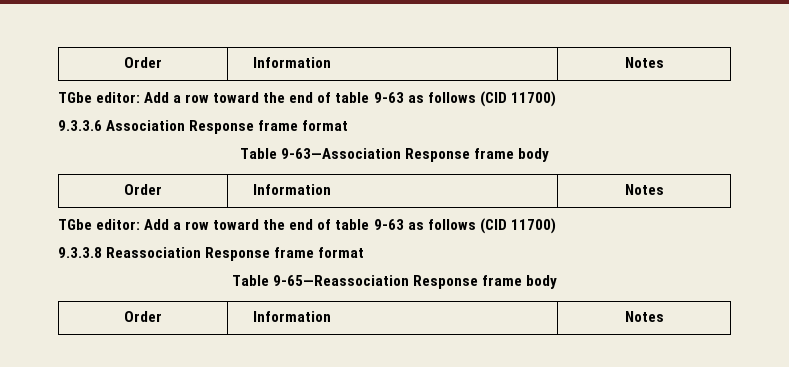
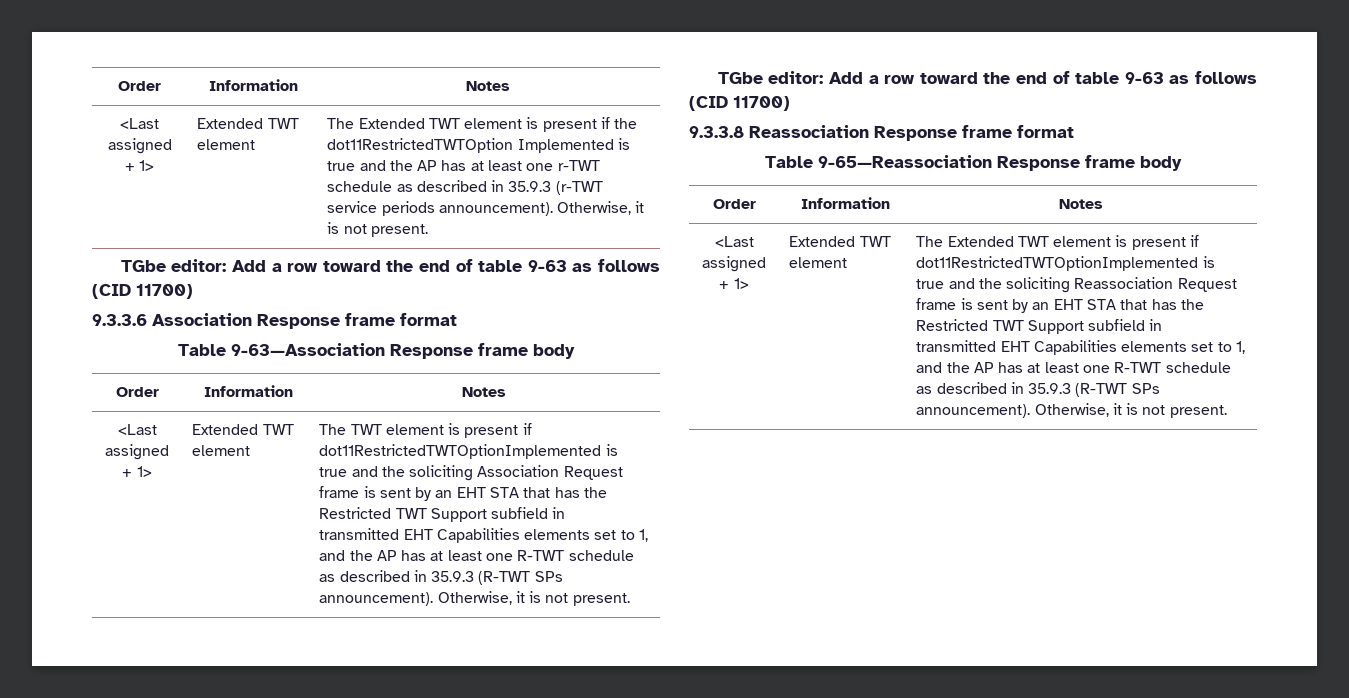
[124,57,162,68] [253,57,332,68] [624,57,664,68] Order | Information | Notes -> [118,81,161,91] [209,79,299,91] [466,81,510,91] [120,118,159,129] [107,138,172,154] [124,160,155,171] [197,118,299,129] [197,139,256,150] [327,117,638,132] [327,138,630,153] [327,160,600,171] [327,180,603,195] [327,201,645,216] [327,222,428,237] Order | Information | Notes // <Last assigned + 1> | Extended TWT element | The Extended TWT element is present if the dot11RestrictedTWTOption Implemented is true and the AP has at least one r-TWT schedule as described in 35.9.3 (r-TWT service periods announcement). Otherwise, it is not present.
(664, 189) none -> [117,424,157,435] [105,444,169,460] [122,466,152,477] [192,424,294,435] [192,445,251,456] [319,423,532,438] [319,444,618,459] [319,465,623,481] [319,486,608,501] [319,507,566,522] [319,528,649,543] [319,550,634,561] [319,570,563,585] [319,591,630,606] // <Last assigned + 1> | Extended TWT element | The TWT element is present if dot11RestrictedTWTOptionImplemented is true and the soliciting Association Request frame is sent by an EHT STA that has the Restricted TWT Support subfield in transmitted EHT Capabilities elements set to 1, and the AP has at least one R-TWT schedule as described in 35.9.3 (R-TWT SPs announcement). Otherwise, it is not present.
(664, 316) none -> [714,236,754,247] [702,256,766,272] [719,278,749,289] [789,236,891,247] [789,257,848,268] [916,235,1200,250] [916,256,1215,271] [916,277,1237,293] [916,298,1205,313] [916,319,1163,334] [916,340,1246,355] [916,362,1231,373] [916,382,1160,397] [916,403,1227,418] // <Last assigned + 1> | Extended TWT element | The Extended TWT element is present if dot11RestrictedTWTOptionImplemented is true and the soliciting Reassociation Request frame is sent by an EHT STA that has the Restricted TWT Support subfield in transmitted EHT Capabilities elements set to 1, and the AP has at least one R-TWT schedule as described in 35.9.3 (R-TWT SPs announcement). Otherwise, it is not present.

